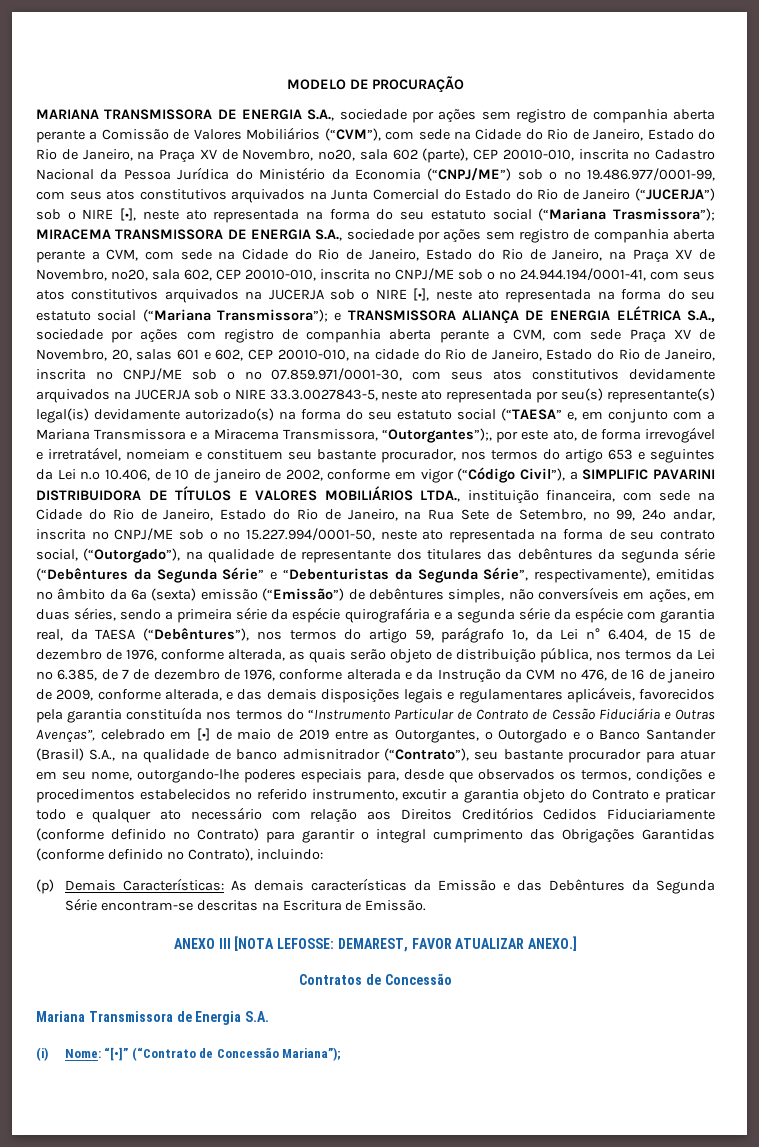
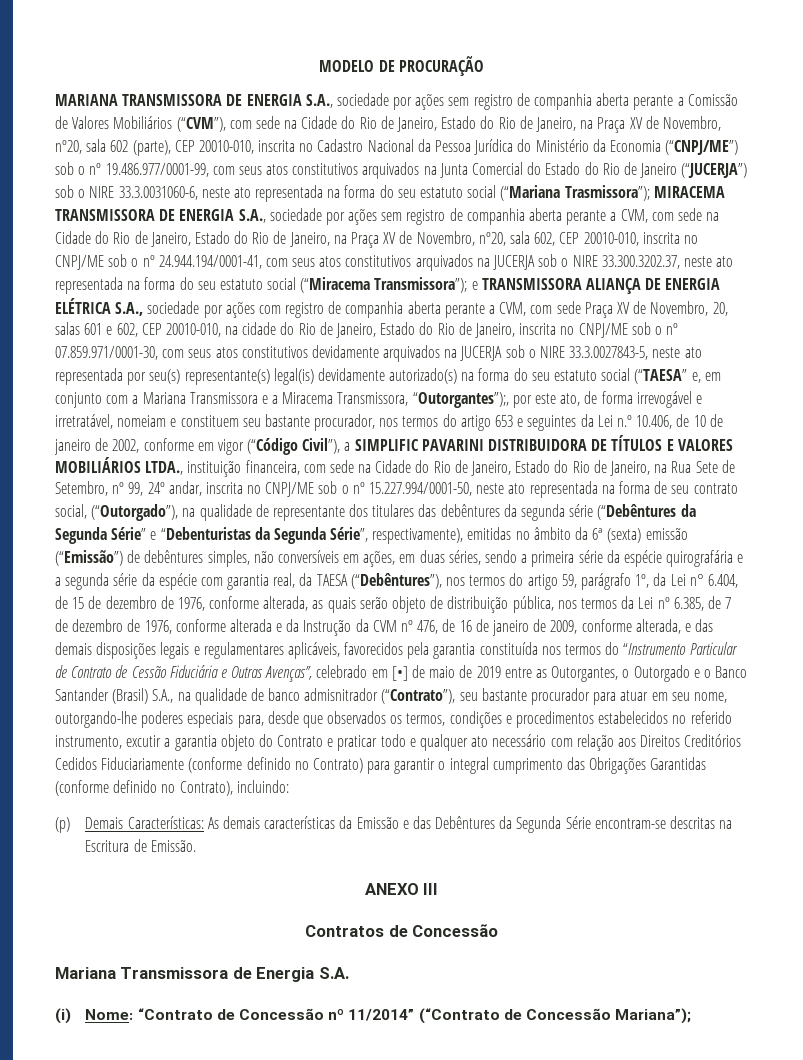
[120,208,137,221] [•], -> [118,186,198,200] 33.3.0031060-6,
[413,288,715,303] [36,309,211,322] [•], neste ato representada na forma do seu estatuto social (“Mariana -> [601,255,734,269] [55,277,371,294] 33.300.3202.37, neste ato representada na forma do seu estatuto social (“Miracema
[234,936,578,952] [NOTA LEFOSSE: DEMAREST, FAVOR ATUALIZAR ANEXO.] -> (439, 889) none
[104,1047,129,1061] “[•]” -> [137,1008,415,1021] “Contrato de Concessão nº 11/2014”

